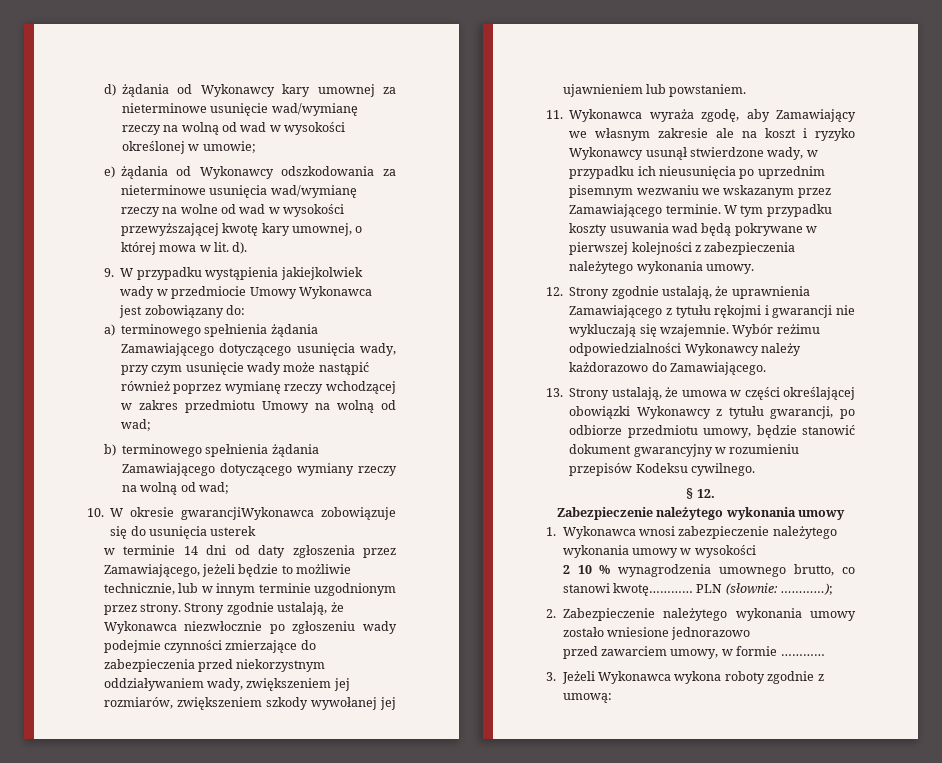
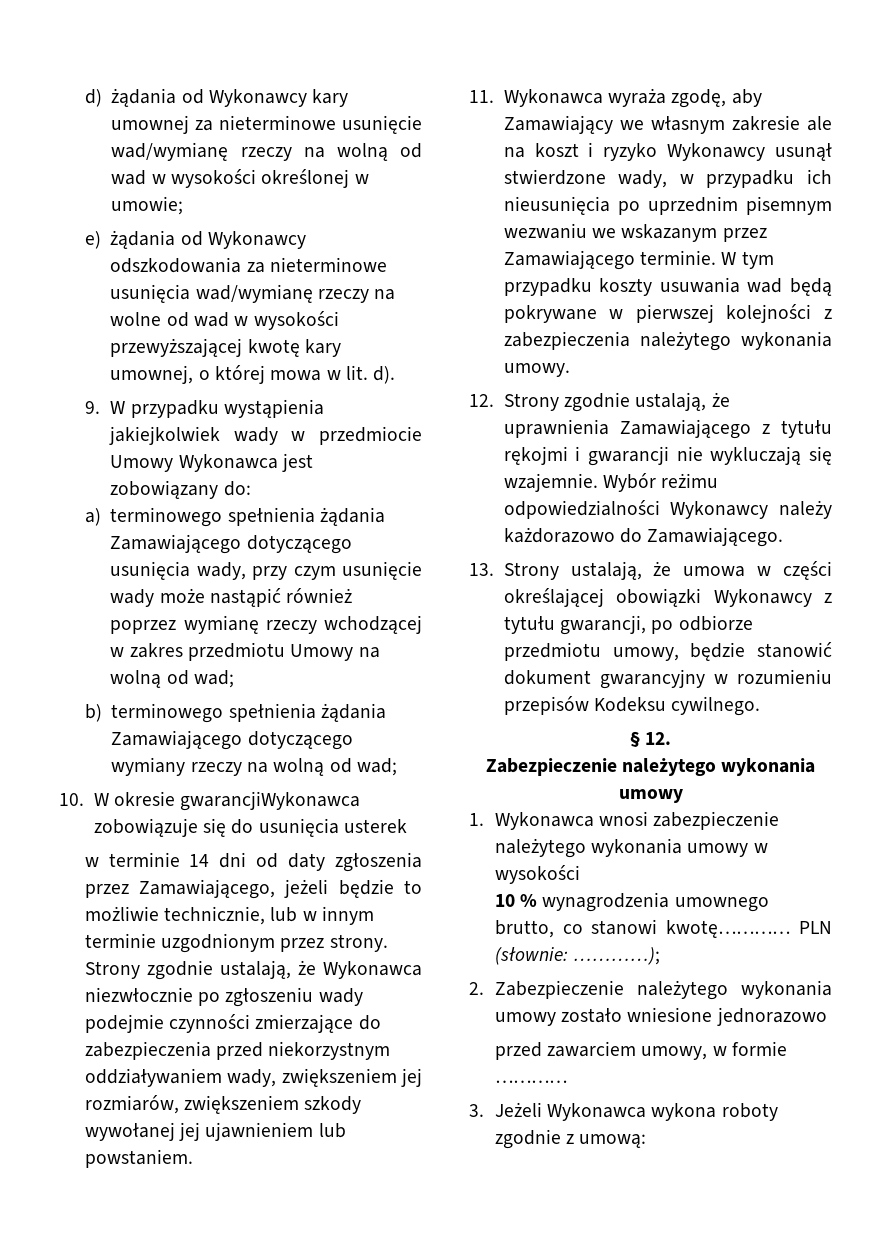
[562,565,570,574] 2 -> (580, 874) none

